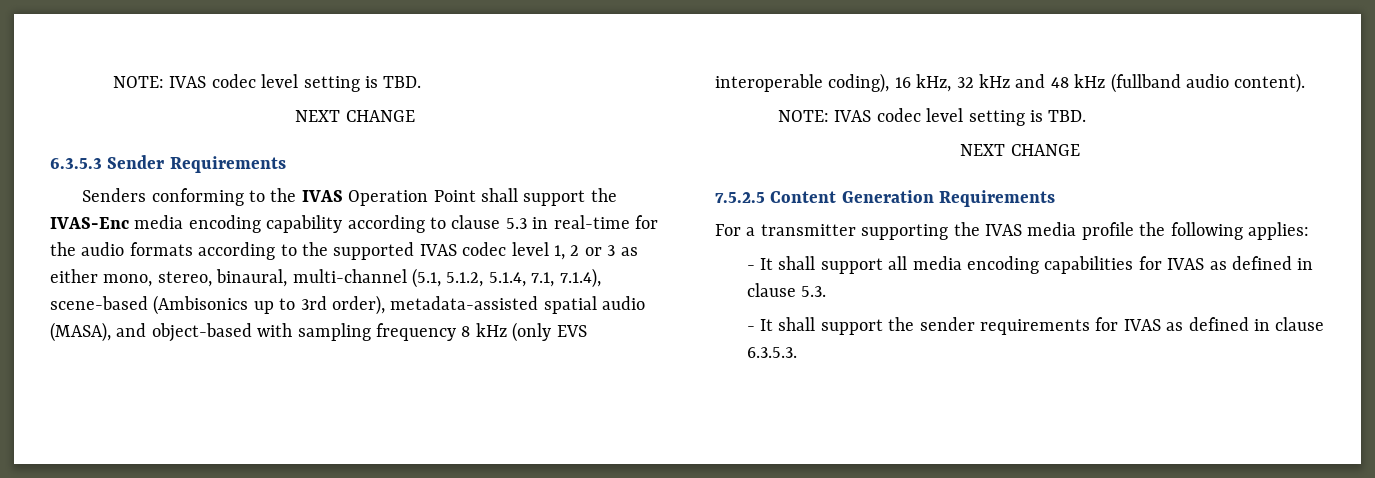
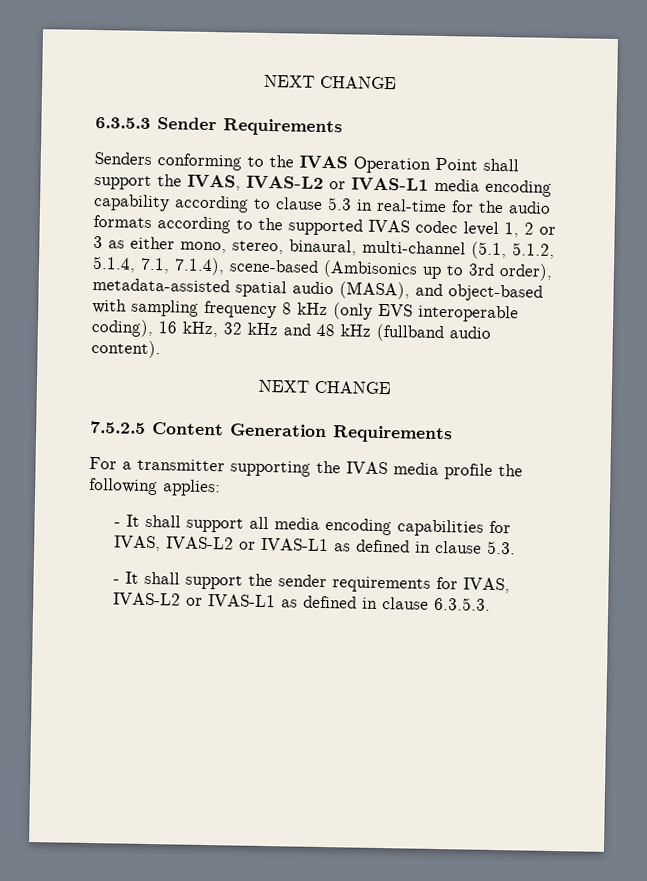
[113,74,422,92] NOTE: IVAS codec level setting is TBD. // -> (263, 81) none
[50,217,129,229] IVAS-Enc -> [187,174,429,191] IVAS, IVAS-L2 or IVAS-L1
[778,108,1087,126] // NOTE: IVAS codec level setting is TBD. -> (161, 349) none
[1167,258,1205,270] IVAS -> [114,535,330,552] IVAS, IVAS-L2 or IVAS-L1
[1123,319,1161,331] IVAS -> [463,577,511,594] [113,592,277,608] IVAS, IVAS-L2 or IVAS-L1

